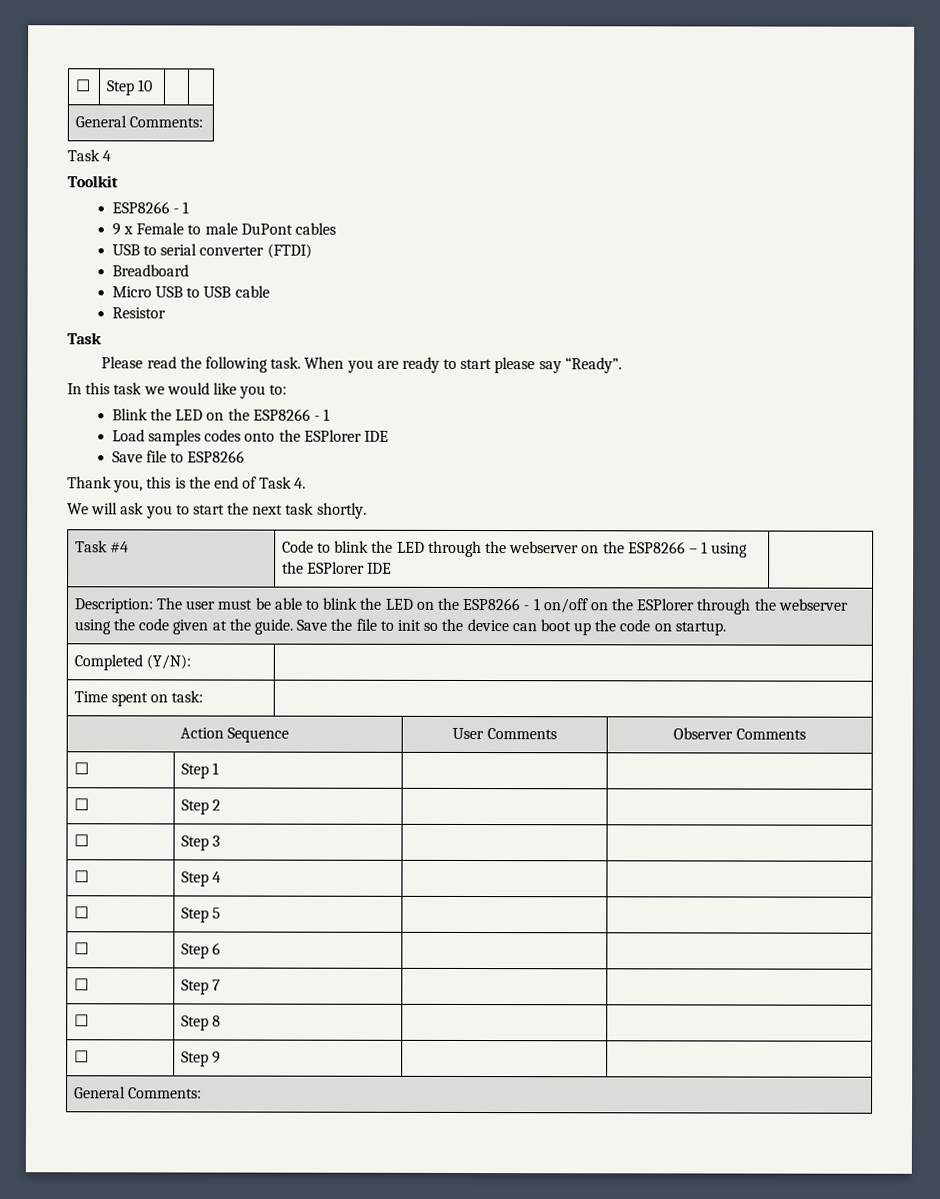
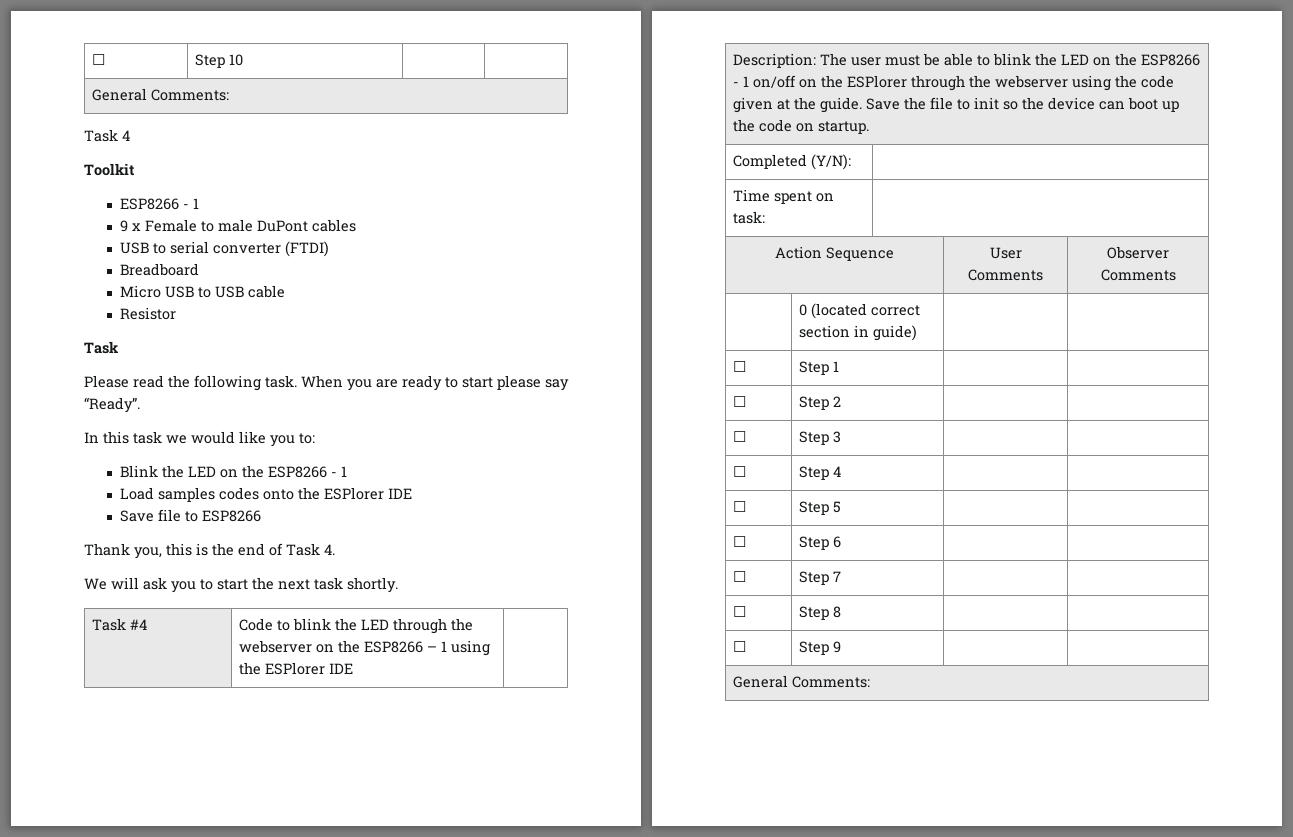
(806, 734) none -> [798,303,920,319] [798,325,917,341] // | 0 (located correct section in guide) | |

